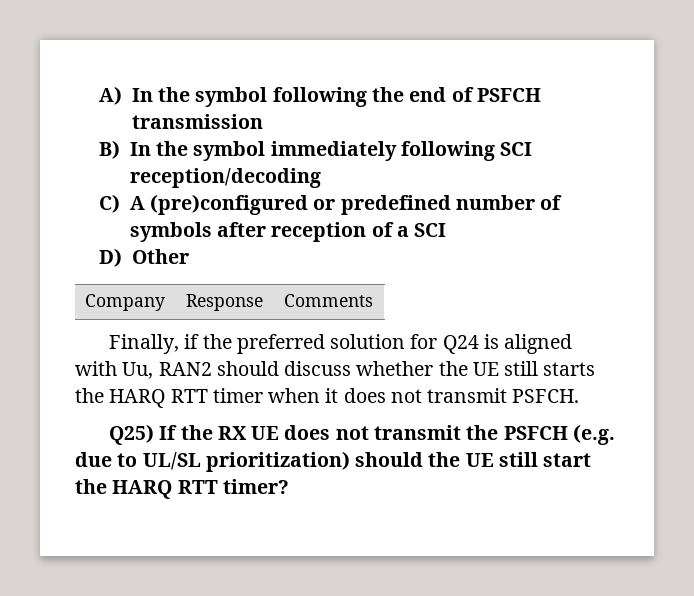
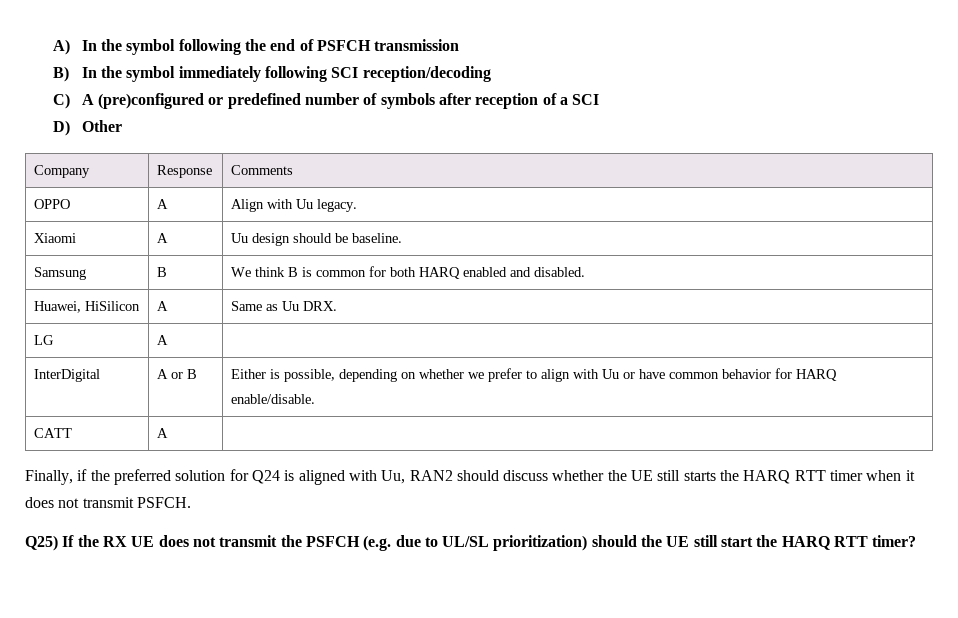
(374, 300) none -> [34,199,71,209] [157,199,169,209] [231,199,358,212] [34,233,77,243] [157,233,169,243] [231,233,403,246] [34,267,87,280] [157,267,168,277] [231,266,586,279] [34,301,141,313] [157,301,169,311] [231,301,338,311] [34,335,55,345] [157,335,169,345] [34,369,101,382] [157,369,198,379] [231,368,838,382] [231,394,316,404] [34,428,73,438] [157,428,169,438] // OPPO | A | Align with Uu legacy. // Xiaomi | A | Uu design should be baseline. // Samsung | B | We think B is common for both HARQ enabled and disabled. // Huawei, HiSilicon | A | Same as Uu DRX. // LG | A | // InterDigital | A or B | Either is possible, depending on whether we prefer to align with Uu or have common behavior for HARQ enable/disable. // CATT | A |

